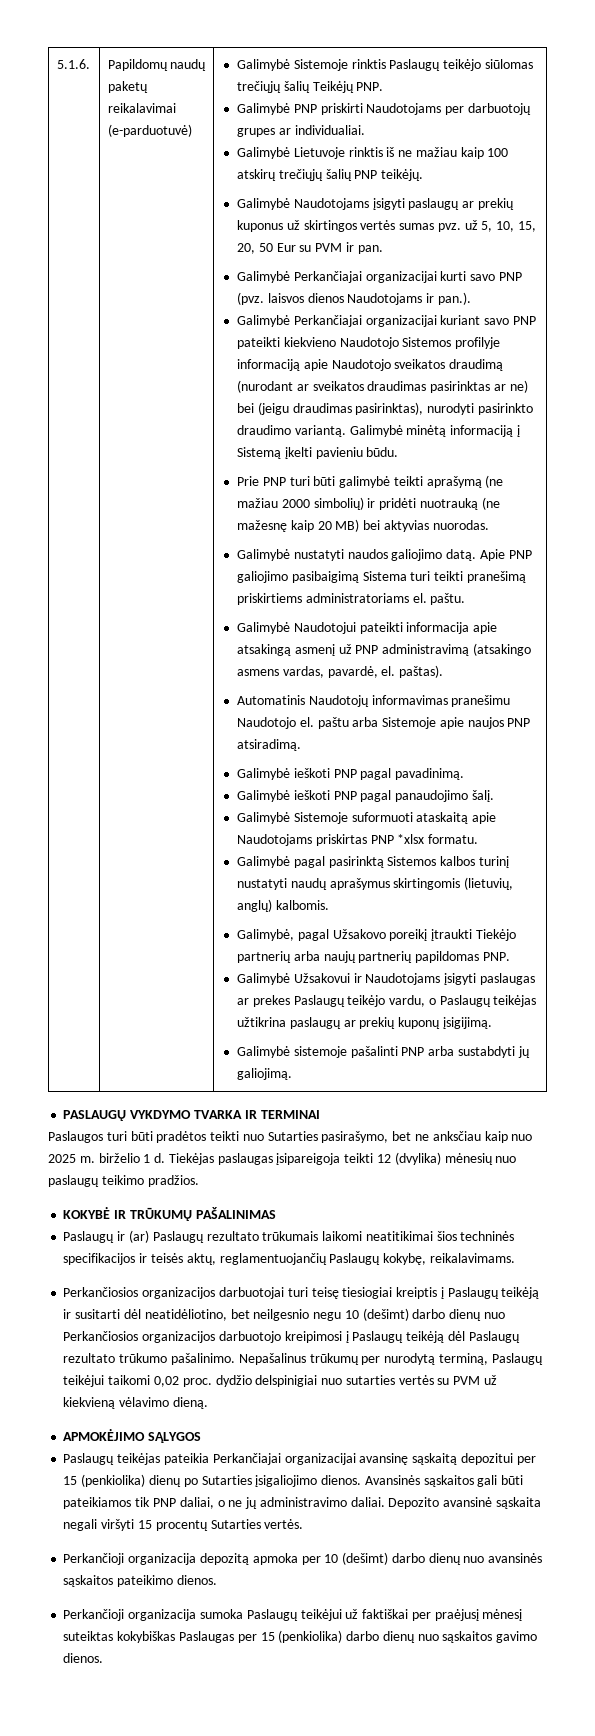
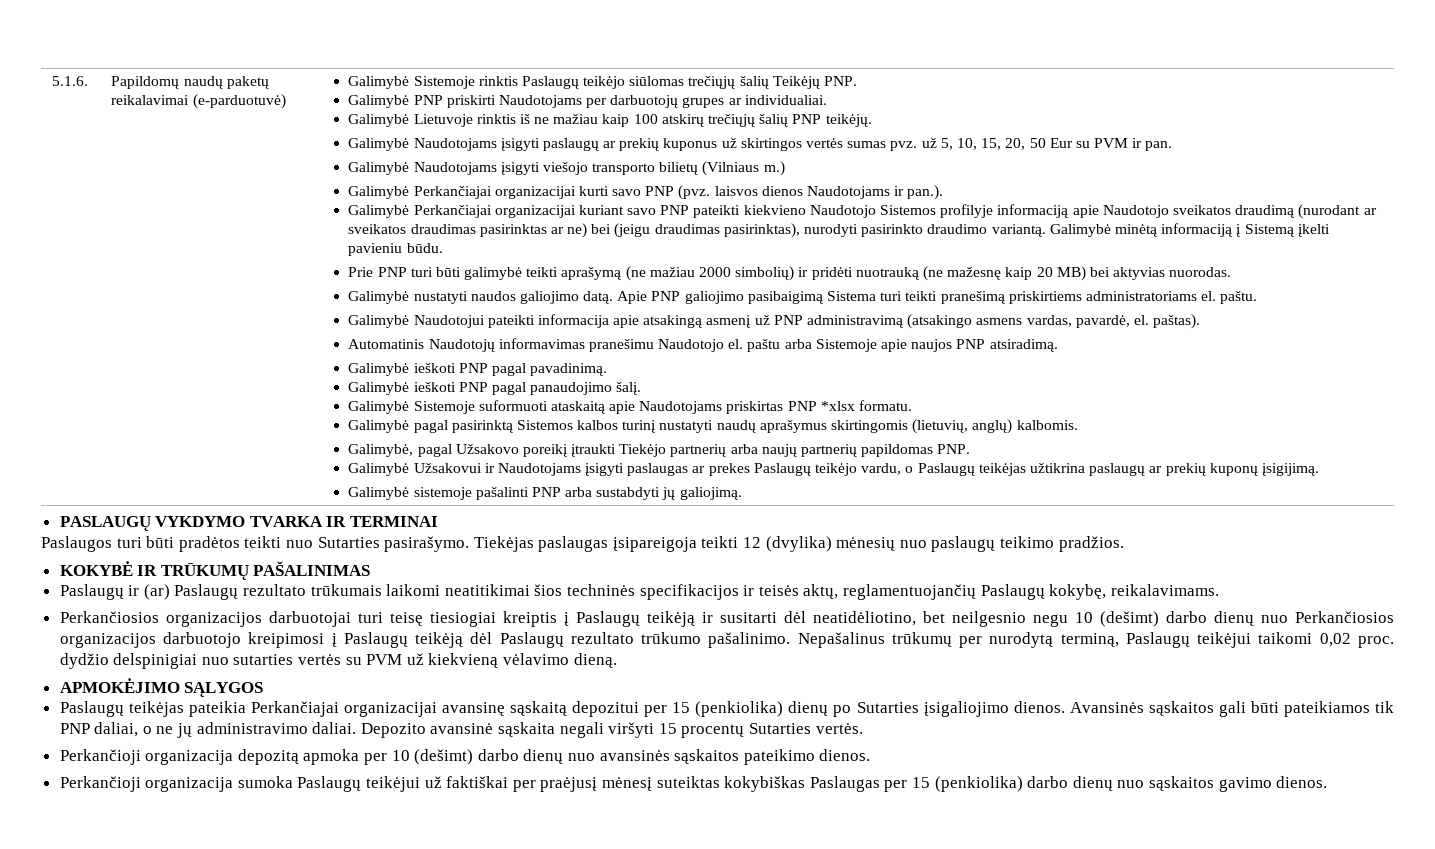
(383, 249) none -> [348,161,785,176] // Galimybė Naudotojams įsigyti viešojo transporto bilietų (Vilniaus m.)
[321,1131,533,1143] [48,1153,166,1163] pasirašymo, bet ne anksčiau kaip nuo 2025 m. birželio 1 d. -> [384,536,470,552] pasirašymo.

